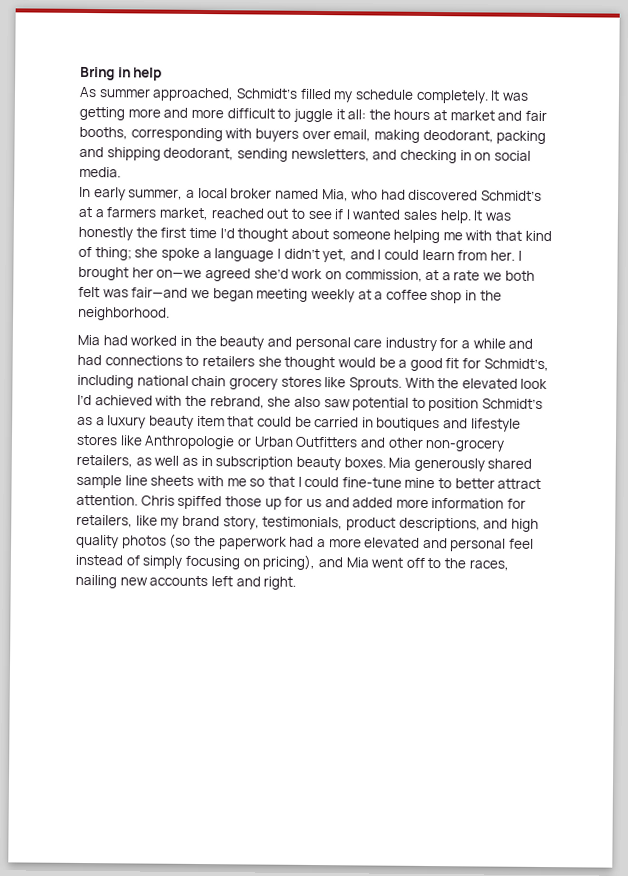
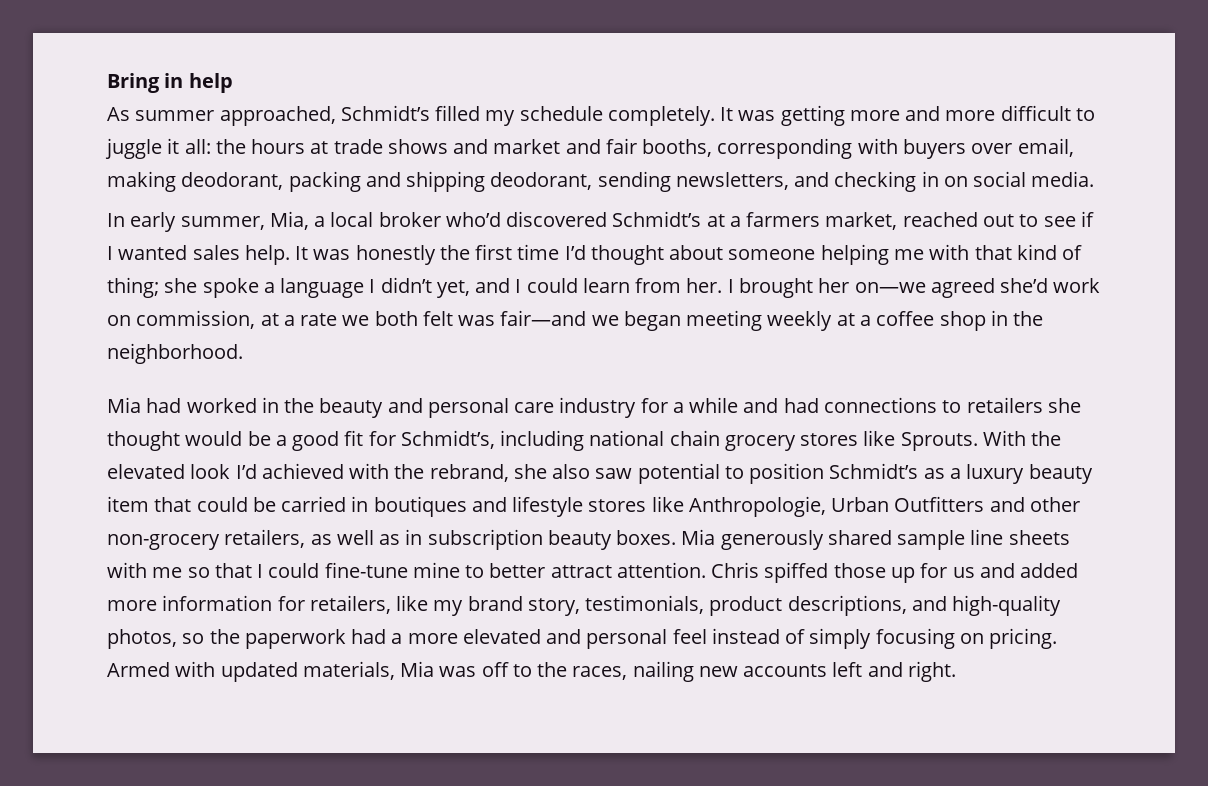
(448, 115) none -> [333,139,489,154] trade shows and
(184, 194) none -> [269,211,309,230] Mia,
[274,188,406,202] named Mia, who had -> [445,212,501,227] who’d
[144,435,252,450] Anthropologie or -> [688,496,826,517] Anthropologie,
[510,518,539,532] [76,533,192,549] high quality photos (so -> [952,595,1062,616] [107,629,205,649] high-quality photos, so
[262,554,404,571] pricing), and Mia went -> [989,628,1058,649] [107,661,477,682] pricing. Armed with updated materials, Mia was

